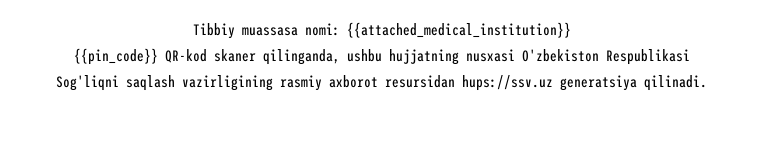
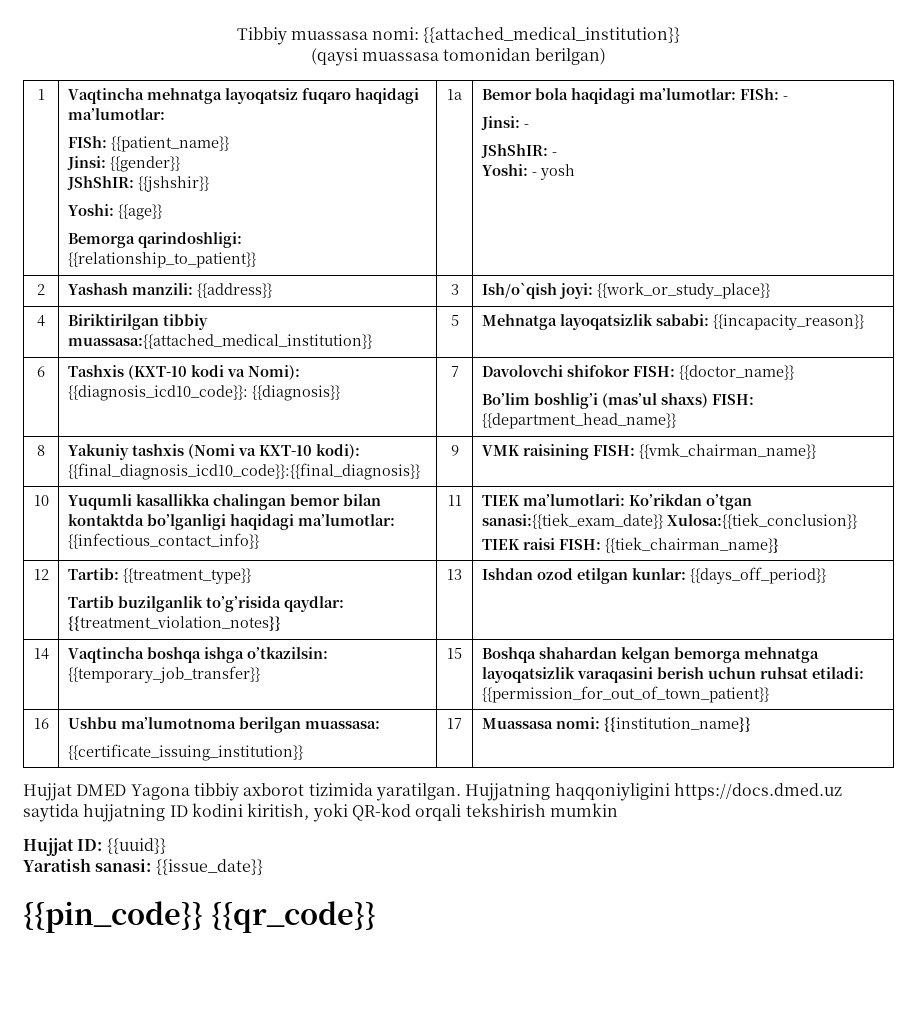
[73,48,690,65] [56,75,707,91] {{pin_code}} QR-kod skaner qilinganda, ushbu hujjatning nusxasi O'zbekiston Respublikasi Sog'liqni saqlash vazirligining rasmiy axborot resursidan hups://ssv.uz generatsiya qilinadi. -> [310,48,607,66] [37,89,45,100] [67,88,419,104] [67,108,165,120] [67,136,229,152] [66,156,180,172] [66,176,209,192] [67,204,162,220] [67,232,242,248] [67,252,256,268] [447,89,462,100] [481,88,788,104] [480,116,529,130] [480,144,557,158] [481,164,575,180] [37,284,45,295] [67,283,272,298] [450,284,459,295] [481,282,770,299] [37,315,45,327] [67,314,208,330] [67,334,372,349] [450,315,459,326] [481,314,864,330] [37,366,45,377] [67,365,300,380] [67,385,340,401] [450,366,459,377] [481,365,794,380] [481,393,754,409] [481,413,676,429] [37,445,45,456] [67,444,360,460] [67,463,420,480] [450,445,459,456] [481,443,816,460] [33,495,49,506] [67,494,381,510] [67,514,395,530] [67,533,259,549] [447,495,462,506] [481,494,752,510] [481,513,857,529] [481,537,779,553] [33,569,49,580] [67,568,251,584] [67,596,344,612] [67,616,281,631] [447,569,462,580] [481,567,826,584] [33,648,49,660] [67,647,328,663] [67,666,260,683] [447,648,462,659] [481,647,819,663] [481,667,864,683] [481,686,769,703] [33,718,49,729] [67,717,380,733] [67,744,303,761] [447,718,462,729] [481,717,751,732] [23,783,842,801] [23,803,618,822] [23,838,166,856] [23,858,263,875] [23,901,376,933] (qaysi muassasa tomonidan berilgan) // 1 | Vaqtincha mehnatga layoqatsiz fuqaro haqidagi ma’lumotlar: // FISh: {{patient_name}} // Jinsi: {{gender}} // JShShIR: {{jshshir}} // Yoshi: {{age}} // Bemorga qarindoshligi: {{relationship_to_patient}} | 1a | Bemor bola haqidagi ma’lumotlar: FISh: - // Jinsi: - // JShShIR: - // Yoshi: - yosh // 2 | Yashash manzili: {{address}} | 3 | Ish/o`qish joyi: {{work_or_study_place}} // 4 | Biriktirilgan tibbiy muassasa:{{attached_medical_institution}} | 5 | Mehnatga layoqatsizlik sababi: {{incapacity_reason}} // 6 | Tashxis (KXT-10 kodi va Nomi): {{diagnosis_icd10_code}}: {{diagnosis}} | 7 | Davolovchi shifokor FISH: {{doctor_name}} // Bo’lim boshlig’i (mas’ul shaxs) FISH: {{department_head_name}} // 8 | Yakuniy tashxis (Nomi va KXT-10 kodi): {{final_diagnosis_icd10_code}}:{{final_diagnosis}} | 9 | VMK raisining FISH: {{vmk_chairman_name}} // 10 | Yuqumli kasallikka chalingan bemor bilan kontaktda bo’lganligi haqidagi ma’lumotlar: {{infectious_contact_info}} | 11 | TIEK ma’lumotlari: Ko’rikdan o’tgan sanasi:{{tiek_exam_date}} Xulosa:{{tiek_conclusion}} // TIEK raisi FISH: {{tiek_chairman_name}} // 12 | Tartib: {{treatment_type}} // Tartib buzilganlik to’g’risida qaydlar: {{treatment_violation_notes}} | 13 | Ishdan ozod etilgan kunlar: {{days_off_period}} // 14 | Vaqtincha boshqa ishga o’tkazilsin: {{temporary_job_transfer}} | 15 | Boshqa shahardan kelgan bemorga mehnatga layoqatsizlik varaqasini berish uchun ruhsat etiladi: {{permission_for_out_of_town_patient}} // 16 | Ushbu ma’lumotnoma berilgan muassasa: // {{certificate_issuing_institution}} | 17 | Muassasa nomi: {{institution_name}} // Hujjat DMED Yagona tibbiy axborot tizimida yaratilgan. Hujjatning haqqoniyligini https://docs.dmed.uz saytida hujjatning ID kodini kiritish, yoki QR-kod orqali tekshirish mumkin // Hujjat ID: {{uuid}} // Yaratish sanasi: {{issue_date}} // {{pin_code}} {{qr_code}}

